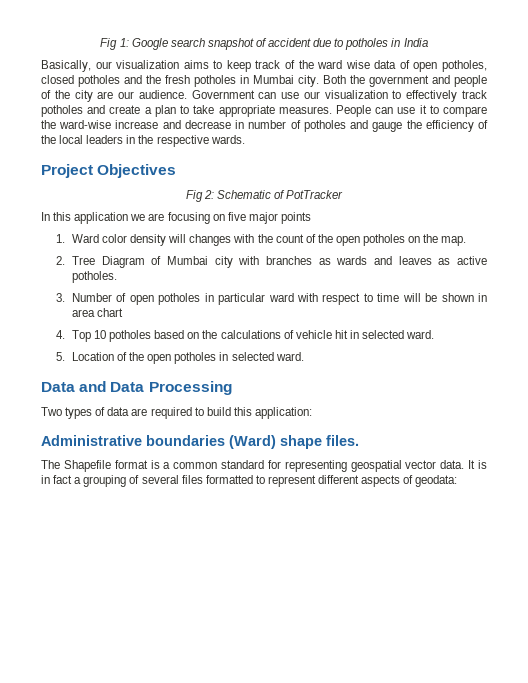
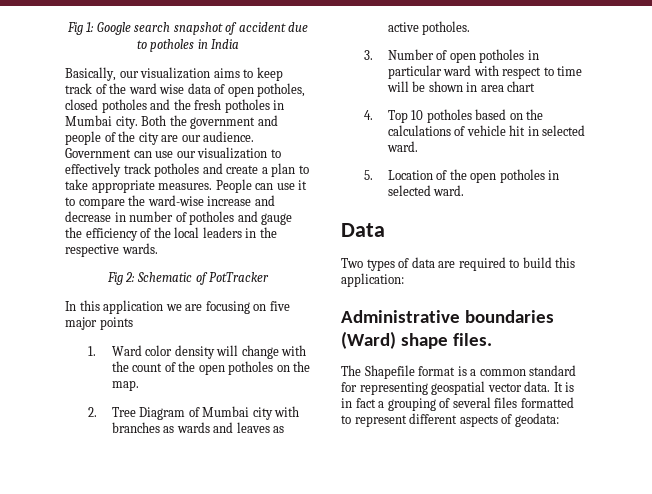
[41,164,177,178] // Project Objectives -> (158, 248) none
[189,234,232,246] changes -> [241,345,279,359] change
[79,381,232,395] and Data Processing -> (385, 230) none

